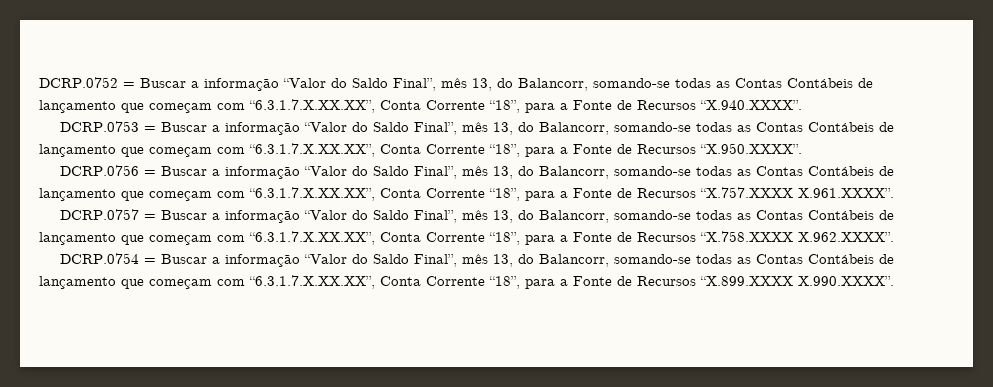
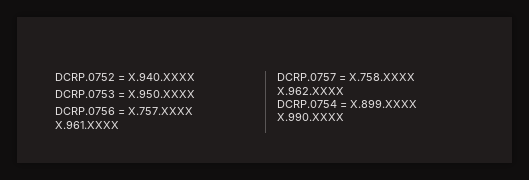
[140,78,873,91] [39,99,802,113] [59,121,894,135] [39,143,802,157] [59,165,894,179] [39,187,894,201] [59,209,894,223] [39,231,894,245] [59,253,894,267] [39,275,894,289] Buscar a informação “Valor do Saldo Final”, mês 13, do Balancorr, somando-se todas as Contas Contábeis de lançamento que começam com “6.3.1.7.X.XX.XX”, Conta Corrente “18”, para a Fonte de Recursos “X.940.XXXX”. // DCRP.0753 = Buscar a informação “Valor do Saldo Final”, mês 13, do Balancorr, somando-se todas as Contas Contábeis de lançamento que começam com “6.3.1.7.X.XX.XX”, Conta Corrente “18”, para a Fonte de Recursos “X.950.XXXX”. // DCRP.0756 = Buscar a informação “Valor do Saldo Final”, mês 13, do Balancorr, somando-se todas as Contas Contábeis de lançamento que começam com “6.3.1.7.X.XX.XX”, Conta Corrente “18”, para a Fonte de Recursos “X.757.XXXX X.961.XXXX”. // DCRP.0757 = Buscar a informação “Valor do Saldo Final”, mês 13, do Balancorr, somando-se todas as Contas Contábeis de lançamento que começam com “6.3.1.7.X.XX.XX”, Conta Corrente “18”, para a Fonte de Recursos “X.758.XXXX X.962.XXXX”. // DCRP.0754 = Buscar a informação “Valor do Saldo Final”, mês 13, do Balancorr, somando-se todas as Contas Contábeis de lançamento que começam com “6.3.1.7.X.XX.XX”, Conta Corrente “18”, para a Fonte de Recursos “X.899.XXXX X.990.XXXX”. -> [128,72,195,81] [55,89,195,98] [55,107,193,115] [55,120,119,129] [277,73,415,81] [277,86,344,95] [277,99,417,108] [277,112,344,121] X.940.XXXX // DCRP.0753 = X.950.XXXX // DCRP.0756 = X.757.XXXX X.961.XXXX // DCRP.0757 = X.758.XXXX X.962.XXXX // DCRP.0754 = X.899.XXXX X.990.XXXX

